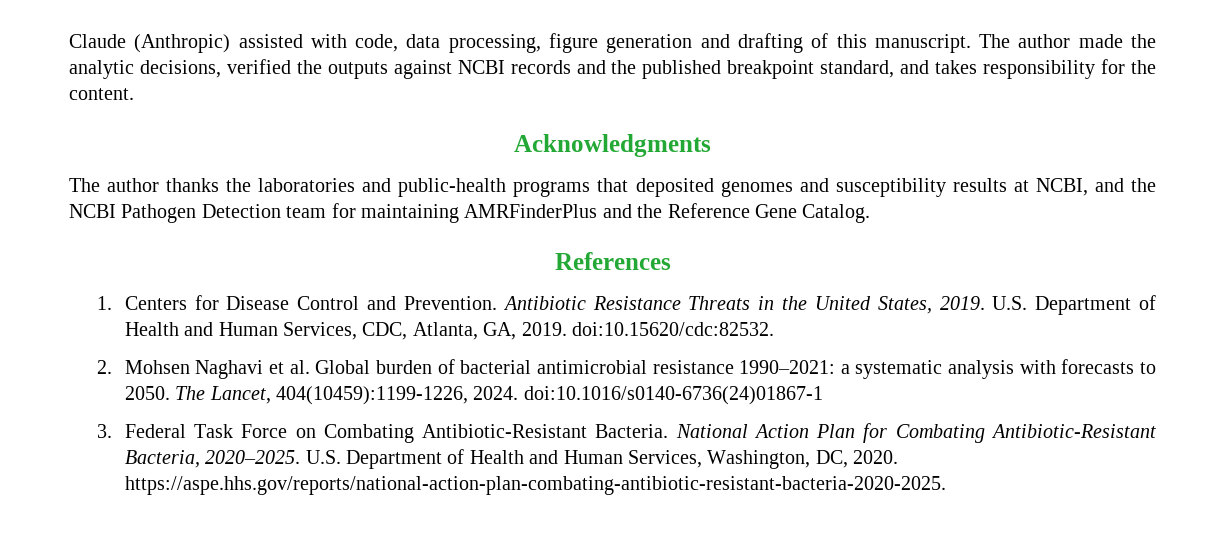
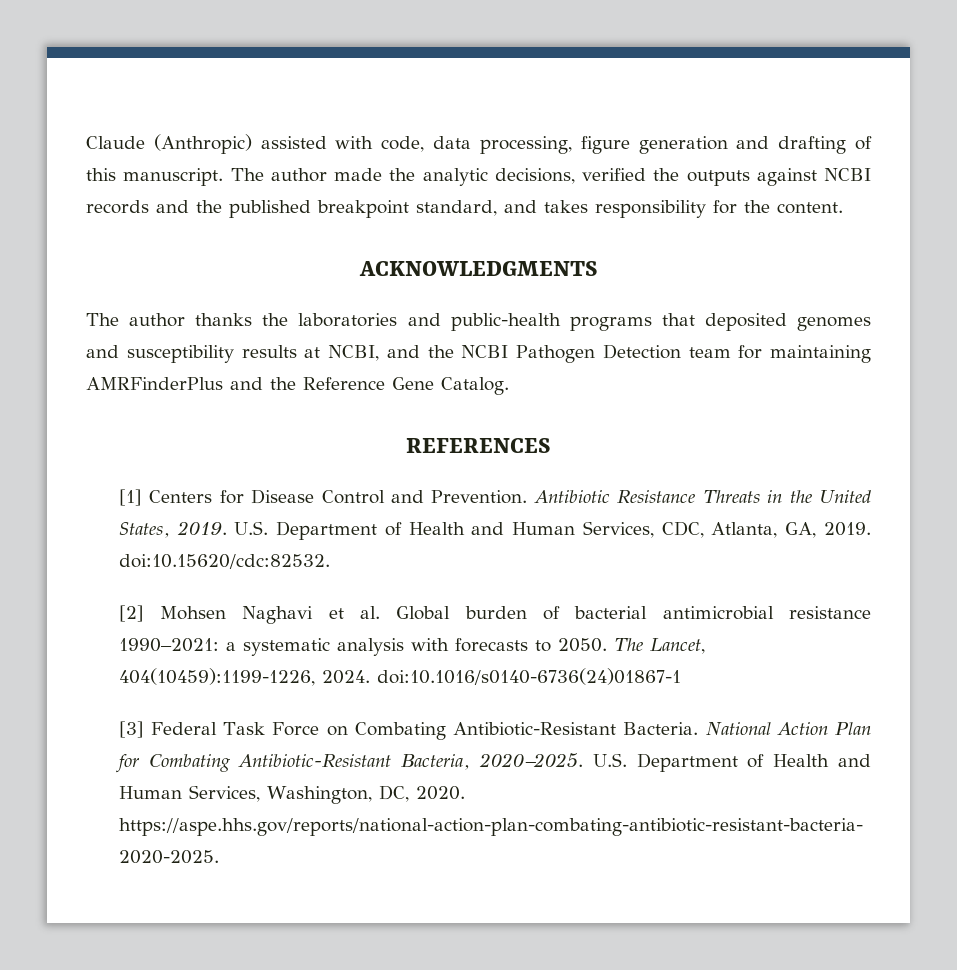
[514,134,711,157] Acknowledgments -> [358,261,598,276] ACKNOWLEDGMENTS
[554,252,671,270] [96,296,112,310] References // 1. -> [406,438,551,453] [118,489,142,506] REFERENCES // [1]
[96,360,112,374] 2. -> [118,605,144,622] [2]
[96,424,112,438] 3. -> [118,721,144,738] [3]

